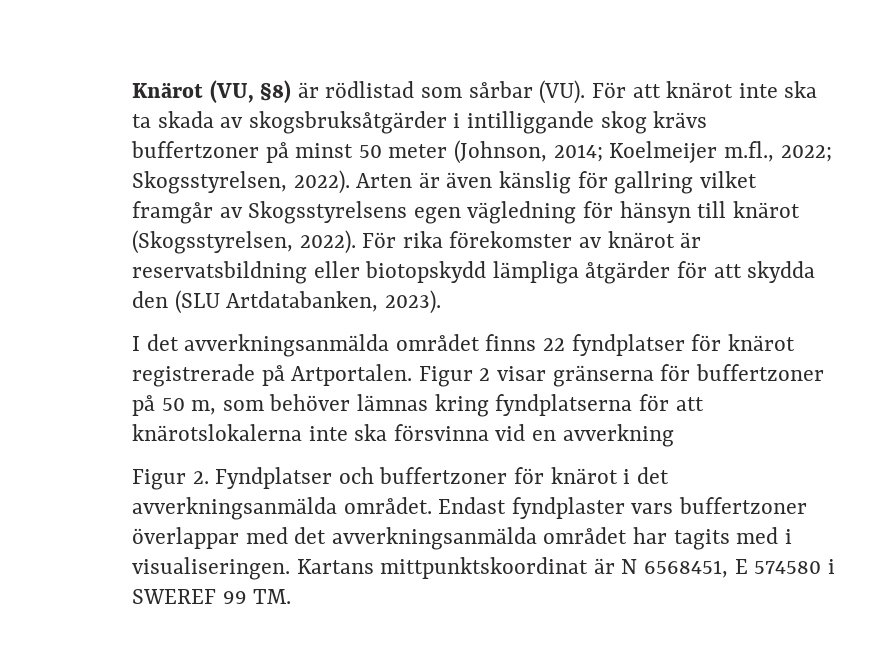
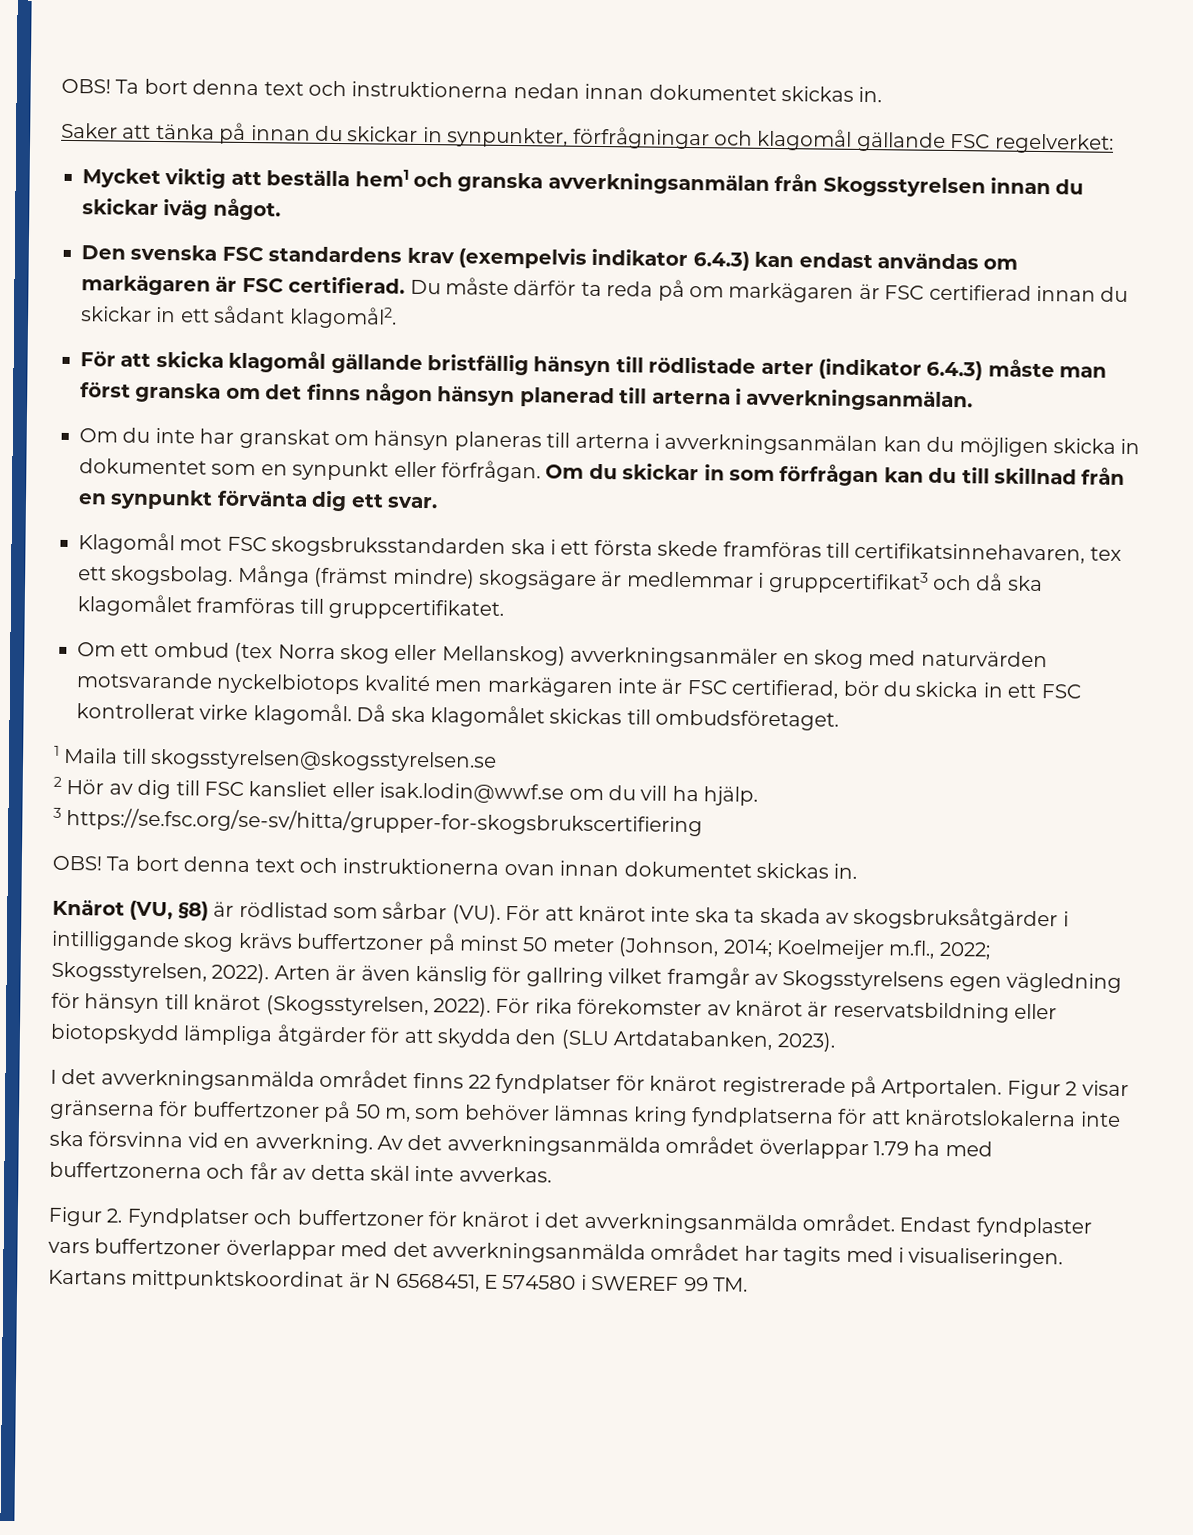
(132, 90) none -> [61,78,883,103] [61,122,1114,154] [82,168,1085,198] [82,198,281,221] [81,244,1019,271] [81,275,1129,303] [81,305,397,329] [80,350,1108,381] [80,382,974,412] [79,427,1141,458] [79,458,1126,487] [78,489,438,512] [78,532,1122,564] [78,564,1043,594] [77,594,505,620] [77,641,1048,670] [76,672,1081,699] [76,703,840,731] [54,745,498,772] [53,776,759,806] [53,807,704,837] [52,855,858,879] OBS! Ta bort denna text och instruktionerna nedan innan dokumentet skickas in. // Saker att tänka på innan du skickar in synpunkter, förfrågningar och klagomål gällande FSC regelverket: // Mycket viktig att beställa hem1 och granska avverkningsanmälan från Skogsstyrelsen innan du skickar iväg något. // Den svenska FSC standardens krav (exempelvis indikator 6.4.3) kan endast användas om markägaren är FSC certifierad. Du måste därför ta reda på om markägaren är FSC certifierad innan du skickar in ett sådant klagomål2. // För att skicka klagomål gällande bristfällig hänsyn till rödlistade arter (indikator 6.4.3) måste man först granska om det finns någon hänsyn planerad till arterna i avverkningsanmälan. // Om du inte har granskat om hänsyn planeras till arterna i avverkningsanmälan kan du möjligen skicka in dokumentet som en synpunkt eller förfrågan. Om du skickar in som förfrågan kan du till skillnad från en synpunkt förvänta dig ett svar. // Klagomål mot FSC skogsbruksstandarden ska i ett första skede framföras till certifikatsinnehavaren, tex ett skogsbolag. Många (främst mindre) skogsägare är medlemmar i gruppcertifikat3 och då ska klagomålet framföras till gruppcertifikatet. // Om ett ombud (tex Norra skog eller Mellanskog) avverkningsanmäler en skog med naturvärden motsvarande nyckelbiotops kvalité men markägaren inte är FSC certifierad, bör du skicka in ett FSC kontrollerat virke klagomål. Då ska klagomålet skickas till ombudsföretaget. // 1 Maila till skogsstyrelsen@skogsstyrelsen.se // 2 Hör av dig till FSC kansliet eller isak.lodin@wwf.se om du vill ha hjälp. // 3 https://se.fsc.org/se-sv/hitta/grupper-for-skogsbrukscertifiering // OBS! Ta bort denna text och instruktionerna ovan innan dokumentet skickas in. //
[562,424,674,447] avverkning -> [254,1133,993,1160] [49,1161,552,1183] avverkning. Av det avverkningsanmälda området överlappar 1.79 ha med buffertzonerna och får av detta skäl inte avverkas.

